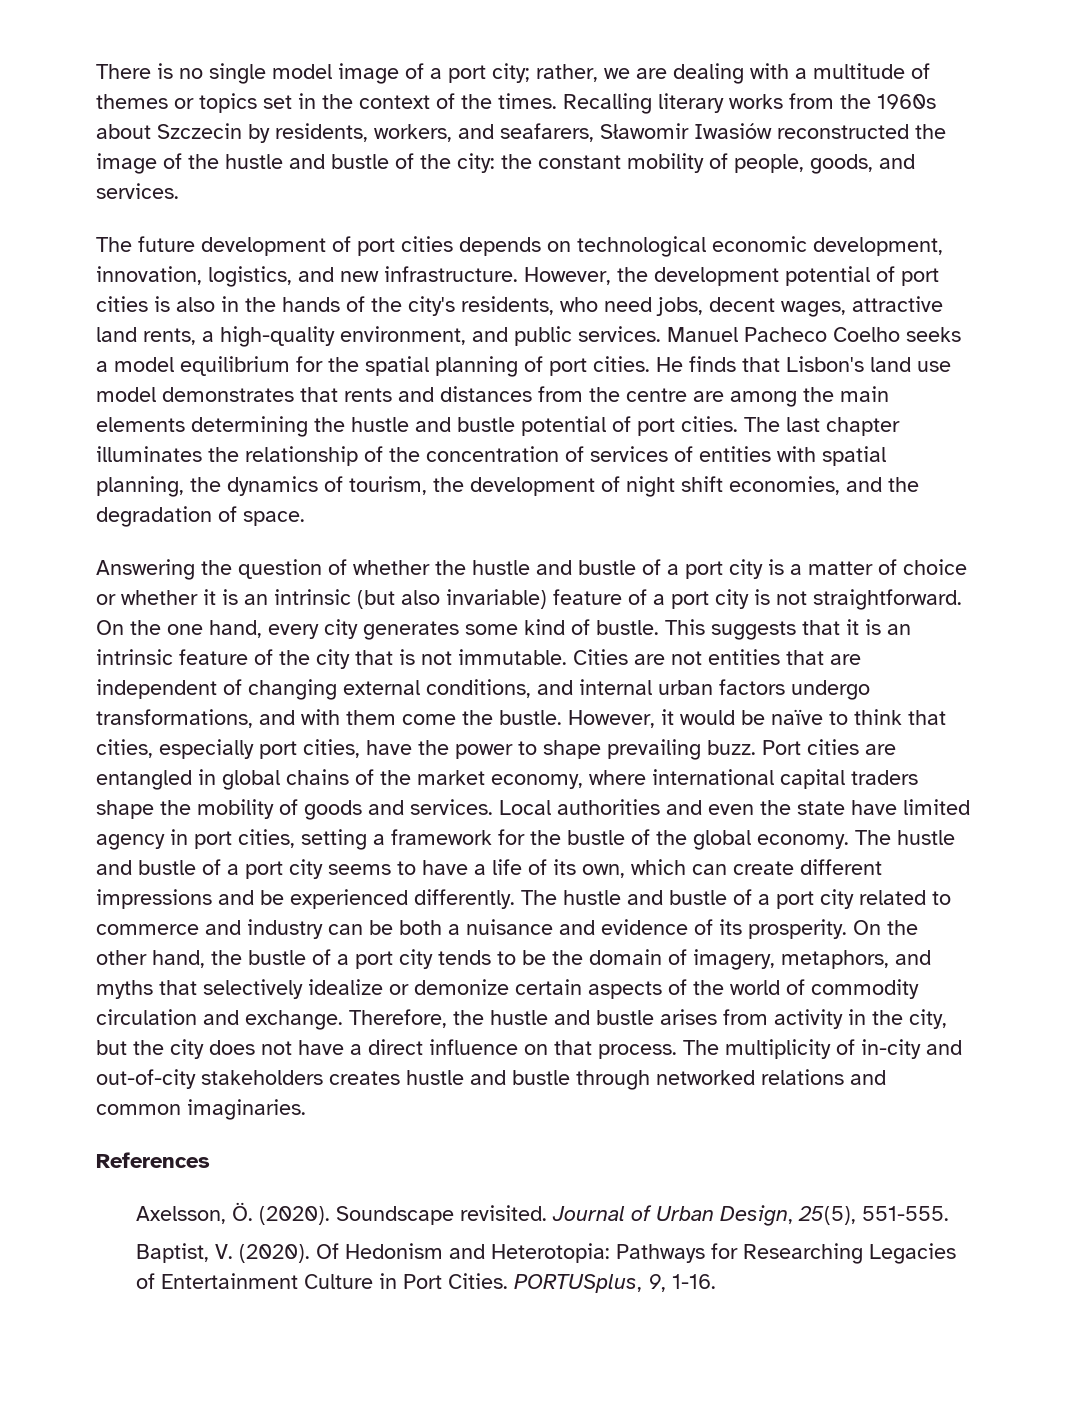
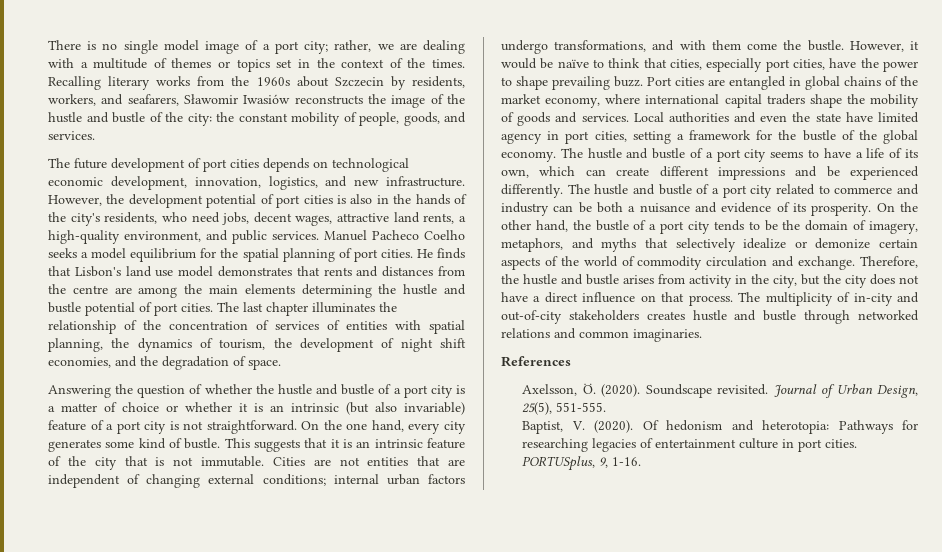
[777,124,909,139] reconstructed -> [294,95,363,105] reconstructs
[426,679,573,698] conditions, and -> [262,474,326,486] conditions;
[345,1243,957,1264] [136,1273,509,1289] Hedonism and Heterotopia: Pathways for Researching Legacies of Entertainment Culture in Port Cities. -> [666,420,918,434] [522,438,858,452] hedonism and heterotopia: Pathways for researching legacies of entertainment culture in port cities.

